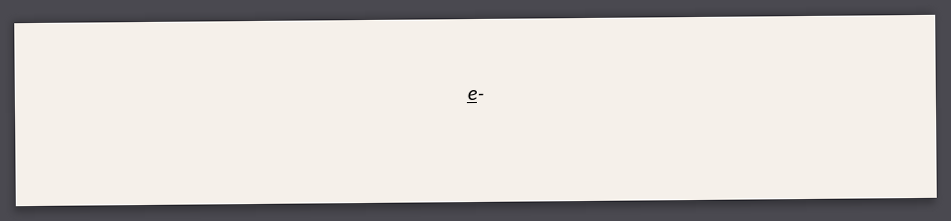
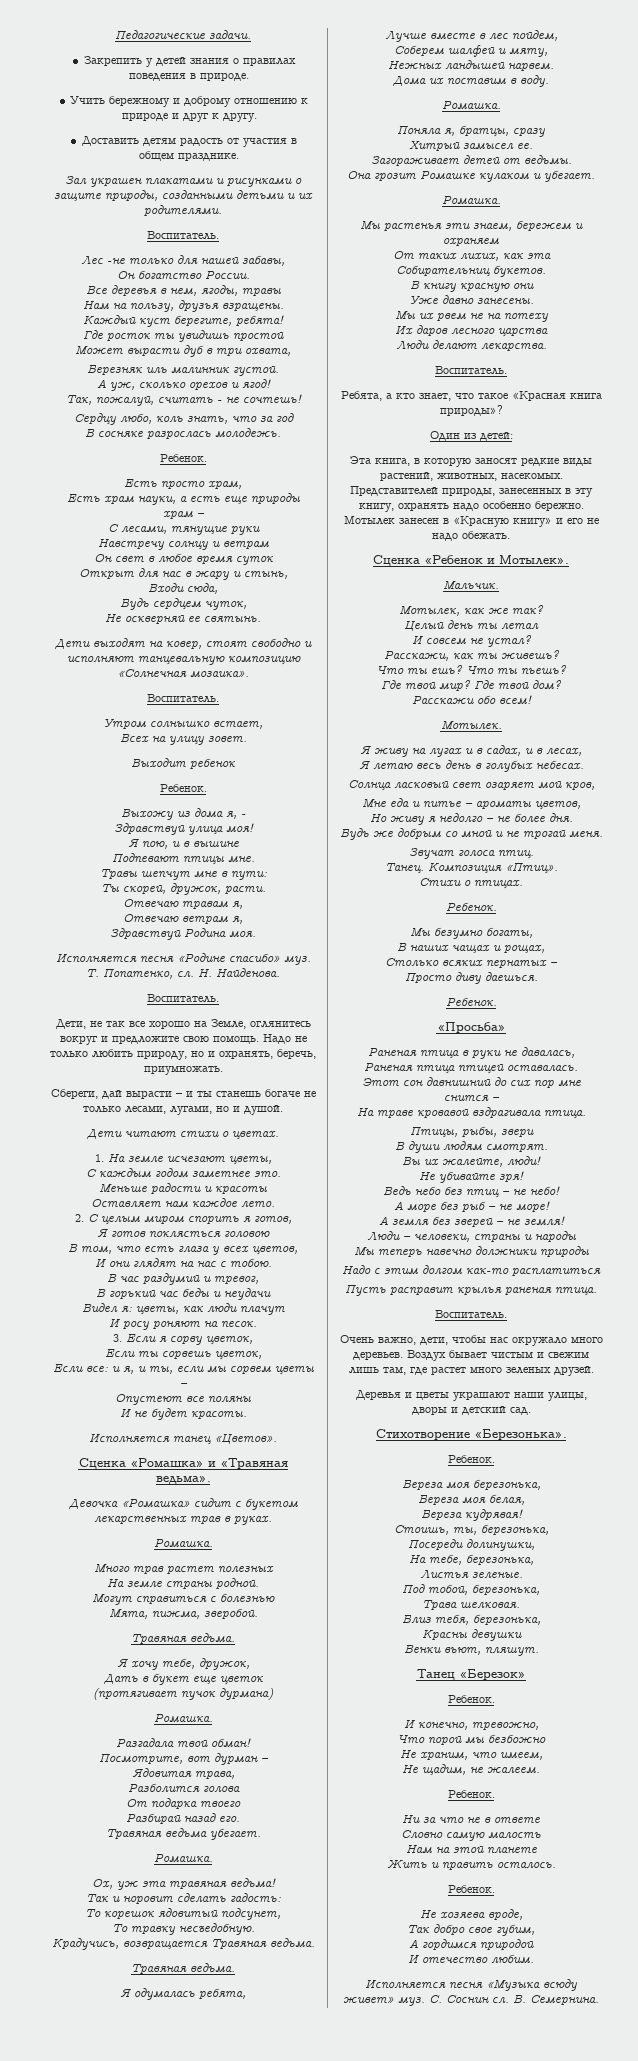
[466,89,484,101] е- -> [115,30,251,40] [83,56,296,67] [129,73,250,81] [70,96,309,107] [121,113,257,122] [81,136,297,147] [139,151,240,161] [65,176,302,187] [54,190,313,201] [144,205,222,216] [147,231,219,240] [81,255,285,266] [116,270,250,279] [85,285,282,296] [82,300,284,312] [83,315,284,327] [83,330,284,342] [75,345,291,357] [87,365,279,376] [96,379,271,391] [65,394,302,406] [73,413,294,425] [85,428,281,439] [159,454,207,462] [124,479,242,489] [66,493,301,505] [162,511,205,519] [107,524,260,535] [97,539,270,550] [93,553,274,565] [78,568,288,580] [148,583,218,594] [119,598,247,610] [105,614,261,624] [54,638,312,649] [66,656,301,665] [117,669,249,678] [147,694,219,703] [103,719,263,729] [119,734,247,745] [131,758,236,769] [159,784,207,792] [120,808,246,820] [113,823,254,835] [127,839,239,849] [111,853,255,865] [99,869,267,880] [100,883,266,895] [123,899,243,909] [123,914,243,924] [110,928,256,940] [55,953,311,965] [86,968,280,979] [147,994,219,1003] [55,1019,311,1029] [59,1034,307,1045] [50,1049,316,1060] [143,1065,223,1075] [50,1089,316,1099] [83,1105,283,1115] [86,1129,279,1140] [94,1154,272,1165] [85,1168,281,1178] [99,1183,268,1194] [91,1198,275,1208] [74,1214,292,1225] [97,1229,270,1238] [68,1244,298,1255] [94,1258,272,1268] [107,1273,259,1285] [96,1288,271,1300] [81,1303,286,1315] [109,1319,257,1330] [113,1334,253,1345] [104,1349,262,1360] [52,1364,315,1375] [179,1383,188,1387] [115,1394,252,1405] [119,1408,247,1420] [89,1434,277,1445] [78,1458,288,1469] [155,1476,211,1484] [67,1498,299,1510] [94,1516,272,1525] [153,1539,213,1548] [93,1564,274,1574] [107,1578,259,1589] [92,1593,275,1605] [108,1608,258,1619] [131,1633,235,1644] [116,1658,250,1670] [102,1673,264,1685] [93,1688,274,1700] [153,1714,213,1723] [116,1738,251,1748] [98,1753,269,1765] [131,1768,235,1779] [127,1783,240,1793] [126,1798,241,1809] [126,1813,240,1824] [105,1828,261,1840] [153,1854,213,1863] [91,1878,276,1890] [85,1893,281,1904] [85,1908,281,1920] [111,1923,255,1935] [51,1938,315,1950] [131,1963,235,1974] [120,1988,246,2000] [384,30,558,42] [394,45,548,57] [388,60,554,71] [392,75,549,87] [441,101,501,110] [397,125,545,137] [409,141,533,151] [370,155,572,166] [347,170,595,182] [441,196,501,205] [360,220,583,231] [443,238,500,246] [392,251,551,261] [396,265,546,277] [409,281,534,292] [408,295,534,304] [394,311,548,322] [395,325,548,337] [395,340,547,351] [435,366,507,375] [340,391,602,401] [439,405,503,416] [429,431,513,441] [350,456,592,467] [379,472,563,481] [350,486,593,497] [358,501,584,512] [343,515,599,527] [432,531,510,541] [373,555,569,566] [443,581,499,590] [399,605,543,616] [404,620,539,631] [411,635,531,647] [383,650,559,661] [376,665,566,674] [381,680,561,691] [411,695,532,705] [440,721,502,730] [360,745,582,757] [358,760,584,772] [347,780,595,791] [361,798,581,810] [369,813,573,825] [339,828,603,840] [408,848,534,859] [384,863,558,874] [419,878,523,889] [445,902,497,912] [409,927,533,939] [397,943,545,953] [385,958,558,968] [404,972,538,984] [445,997,497,1007] [436,1022,506,1033] [367,1047,575,1059] [364,1063,578,1074] [361,1077,581,1088] [443,1095,500,1102] [356,1107,586,1119] [409,1126,534,1138] [394,1141,548,1153] [402,1156,541,1167] [419,1171,524,1183] [383,1186,560,1198] [393,1201,550,1212] [378,1216,565,1227] [366,1231,577,1242] [353,1246,590,1257] [342,1265,601,1276] [345,1285,597,1296] [435,1310,507,1319] [339,1335,603,1346] [353,1350,589,1361] [348,1366,594,1376] [355,1390,587,1401] [411,1406,531,1415] [375,1429,567,1440] [447,1455,495,1463] [401,1479,541,1490] [417,1494,525,1505] [420,1509,523,1521] [393,1524,549,1535] [407,1539,535,1551] [408,1554,534,1565] [419,1570,523,1579] [402,1584,540,1595] [422,1600,520,1610] [401,1614,541,1625] [421,1629,522,1641] [403,1645,539,1656] [416,1669,526,1680] [447,1695,495,1703] [403,1720,539,1730] [397,1734,546,1745] [399,1750,543,1760] [402,1764,540,1775] [447,1790,495,1798] [402,1815,540,1823] [401,1830,541,1841] [405,1845,537,1854] [386,1860,556,1870] [447,1885,495,1893] [419,1909,523,1920] [407,1924,535,1936] [409,1939,534,1950] [408,1954,534,1964] [365,1979,577,1991] [343,1995,599,2006] Педагогические задачи. // Закрепить у детей знания о правилах поведения в природе. // Учить бережному и доброму отношению к природе и друг к другу. // Доставить детям радость от участия в общем празднике. // Зал украшен плакатами и рисунками о защите природы, созданными детьми и их родителями. // Воспитатель. // Лес -не только для нашей забавы, // Он богатство России. // Все деревья в нем, ягоды, травы // Нам на пользу, друзья взращены. // Каждый куст берегите, ребята! // Где росток ты увидишь простой // Может вырасти дуб в три охвата, // Березняк иль малинник густой. // А уж, сколько орехов и ягод! // Так, пожалуй, считать - не сочтешь! // Сердцу любо, коль знать, что за год // В сосняке разрослась молодежь. // Ребенок. // Есть просто храм, // Есть храм науки, а есть еще природы храм – // С лесами, тянущие руки // Навстречу солнцу и ветрам // Он свет в любое время суток // Открыт для нас в жару и стынь, // Входи сюда, // Будь сердцем чуток, // Не оскверняй ее святынь. // Дети выходят на ковер, стоят свободно и исполняют танцевальную композицию «Солнечная мозаика». // Воспитатель. // Утром солнышко встает, // Всех на улицу зовет. // Выходит ребенок // Ребенок. // Выхожу из дома я, - // Здравствуй улица моя! // Я пою, и в вышине // Подпевают птицы мне. // Травы шепчут мне в пути: // Ты скорей, дружок, расти. // Отвечаю травам я, // Отвечаю ветрам я, // Здравствуй Родина моя. // Исполняется песня «Родине спасибо» муз. Т. Попатенко, сл. Н. Найденова. // Воспитатель. // Дети, не так все хорошо на Земле, оглянитесь вокруг и предложите свою помощь. Надо не только любить природу, но и охранять, беречь, приумножать. // Сбереги, дай вырасти – и ты станешь богаче не только лесами, лугами, но и душой. // Дети читают стихи о цветах. // 1. На земле исчезают цветы, // С каждым годом заметнее это. // Меньше радости и красоты // Оставляет нам каждое лето. // 2. С целым миром спорить я готов, // Я готов поклясться головою // В том, что есть глаза у всех цветов, // И они глядят на нас с тобою. // В час раздумий и тревог, // В горький час беды и неудачи // Видел я: цветы, как люди плачут // И росу роняют на песок. // 3. Если я сорву цветок, // Если ты сорвешь цветок, // Если все: и я, и ты, если мы сорвем цветы – // Опустеют все поляны // И не будет красоты. // Исполняется танец «Цветов». // Сценка «Ромашка» и «Травяная ведьма». // Девочка «Ромашка» сидит с букетом лекарственных трав в руках. // Ромашка. // Много трав растет полезных // На земле страны родной. // Могут справиться с болезнью // Мята, пижма, зверобой. // Травяная ведьма. // Я хочу тебе, дружок, // Дать в букет еще цветок // (протягивает пучок дурмана) // Ромашка. // Разгадала твой обман! // Посмотрите, вот дурман – // Ядовитая трава, // Разболится голова // От подарка твоего // Разбирай назад его. // Травяная ведьма убегает. // Ромашка. // Ох, уж эта травяная ведьма! // Так и норовит сделать гадость: // То корешок ядовитый подсунет, // То травку несъедобную. // Крадучись, возвращается Травяная ведьма. // Травяная ведьма. // Я одумалась ребята, // Лучше вместе в лес пойдем, // Соберем шалфей и мяту, // Нежных ландышей нарвем. // Дома их поставим в воду. // Ромашка. // Поняла я, братцы, сразу // Хитрый замысел ее. // Загораживает детей от ведьмы. // Она грозит Ромашке кулаком и убегает. // Ромашка. // Мы растенья эти знаем, бережем и охраняем // От таких лихих, как эта // Собирательниц букетов. // В книгу красную они // Уже давно занесены. // Мы их рвем не на потеху // Их даров лесного царства // Люди делают лекарства. // Воспитатель. // Ребята, а кто знает, что такое «Красная книга природы»? // Один из детей: // Эта книга, в которую заносят редкие виды растений, животных, насекомых. Представителей природы, занесенных в эту книгу, охранять надо особенно бережно. Мотылек занесен в «Красную книгу» и его не надо обежать. // Сценка «Ребенок и Мотылек». // Мальчик. // Мотылек, как же так? // Целый день ты летал // И совсем не устал? // Расскажи, как ты живешь? // Что ты ешь? Что ты пьешь? // Где твой мир? Где твой дом? // Расскажи обо всем! // Мотылек. // Я живу на лугах и в садах, и в лесах, // Я летаю весь день в голубых небесах. // Солнца ласковый свет озаряет мой кров, // Мне еда и питье – ароматы цветов, // Но живу я недолго – не более дня. // Будь же добрым со мной и не трогай меня. // Звучат голоса птиц. // Танец. Композиция «Птиц». // Стихи о птицах. // Ребенок. // Мы безумно богаты, // В наших чащах и рощах, // Столько всяких пернатых – // Просто диву даешься. // Ребенок. // «Просьба» // Раненая птица в руки не давалась, // Раненая птица птицей оставалась. // Этот сон давнишний до сих пор мне снится – // На траве кровавой вздрагивала птица. // Птицы, рыбы, звери // В души людям смотрят. // Вы их жалейте, люди! // Не убивайте зря! // Ведь небо без птиц – не небо! // А море без рыб – не море! // А земля без зверей – не земля! // Люди – человеки, страны и народы // Мы теперь навечно должники природы // Надо с этим долгом как-то расплатиться // Пусть расправит крылья раненая птица. // Воспитатель. // Очень важно, дети, чтобы нас окружало много деревьев. Воздух бывает чистым и свежим лишь там, где растет много зеленых друзей. // Деревья и цветы украшают наши улицы, дворы и детский сад. // Стихотворение «Березонька». // Ребенок. // Береза моя березонька, // Береза моя белая, // Береза кудрявая! // Стоишь, ты, березонька, // Посереди долинушки, // На тебе, березонька, // Листья зеленые. // Под тобой, березонька, // Трава шелковая. // Близ тебя, березонька, // Красны девушки // Венки вьют, пляшут. // Танец «Березок» // Ребенок. // И конечно, тревожно, // Что порой мы безбожно // Не храним, что имеем, // Не щадим, не жалеем. // Ребенок. // Ни за что не в ответе // Словно самую малость // Нам на этой планете // Жить и править осталось. // Ребенок. // Не хозяева вроде, // Так добро свое губим, // А гордимся природой // И отечество любим. // Исполняется песня «Музыка всюду живет» муз. С. Соснин сл. В. Семернина.

